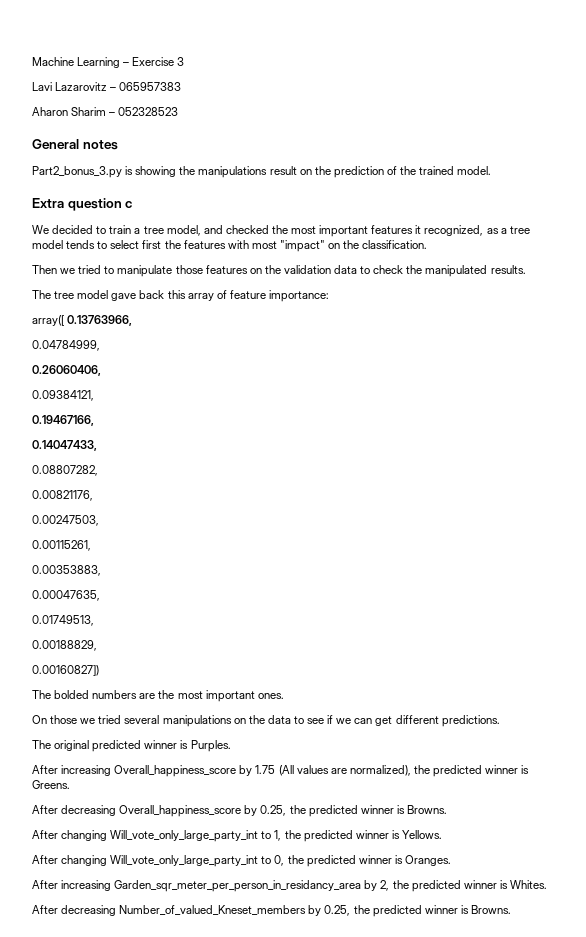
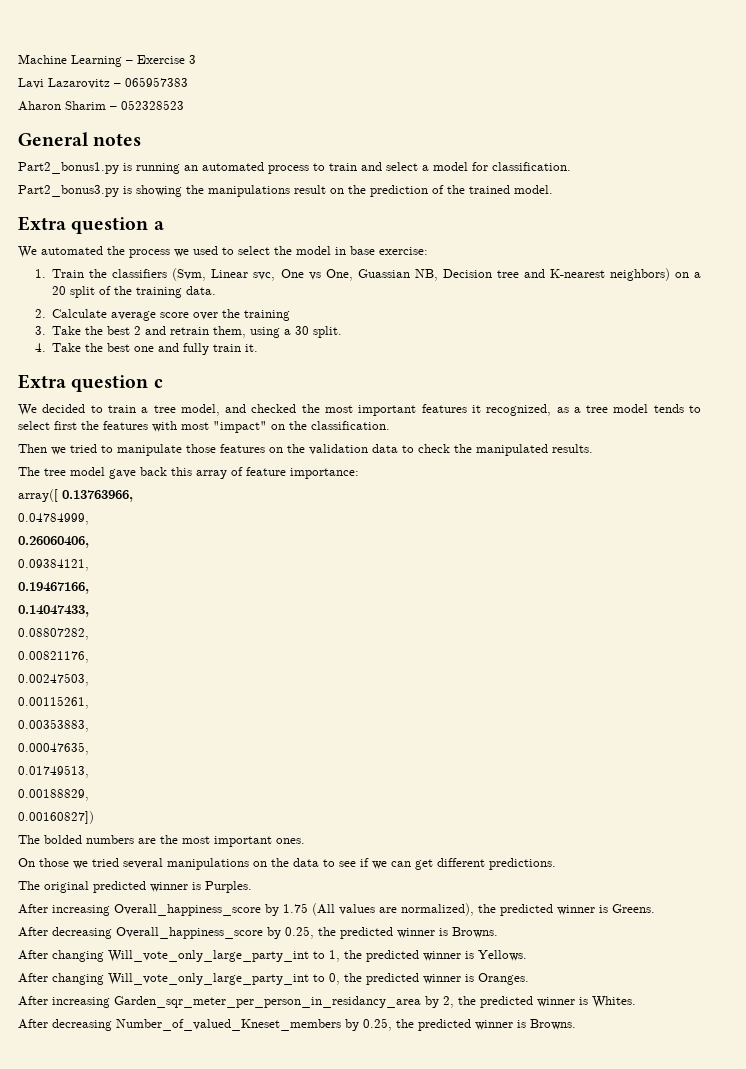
[32,166,122,178] Part2_bonus_3.py -> [18,162,571,174] [18,185,119,197] Part2_bonus1.py is running an automated process to train and select a model for classification. // Part2_bonus3.py
(492, 170) none -> [18,216,164,234] [18,246,428,258] [34,268,702,281] [52,286,217,298] [34,309,291,321] [34,326,343,338] [34,343,259,355] // Extra question a // We automated the process we used to select the model in base exercise: // 1. Train the classifiers (Svm, Linear svc, One vs One, Guassian NB, Decision tree and K-nearest neighbors) on a 20 split of the training data. // 2. Calculate average score over the training // 3. Take the best 2 and retrain them, using a 30 split. // 4. Take the best one and fully train it.

